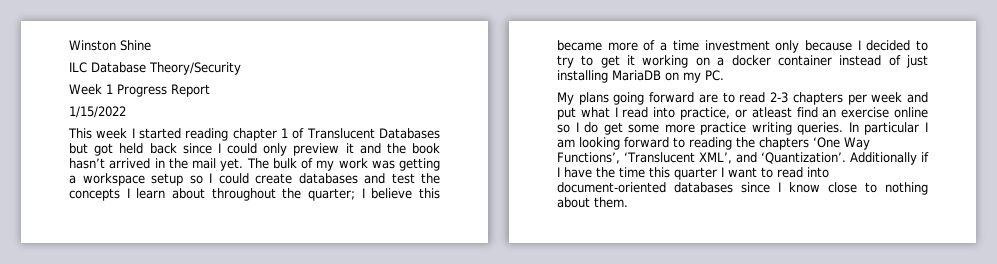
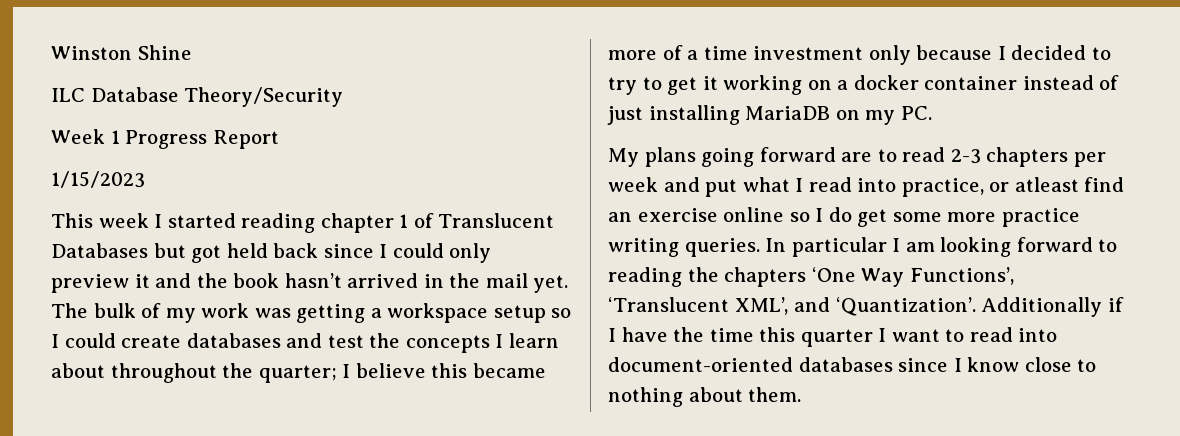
[69,106,126,118] 1/15/2022 -> [51,171,145,188] 1/15/2023

